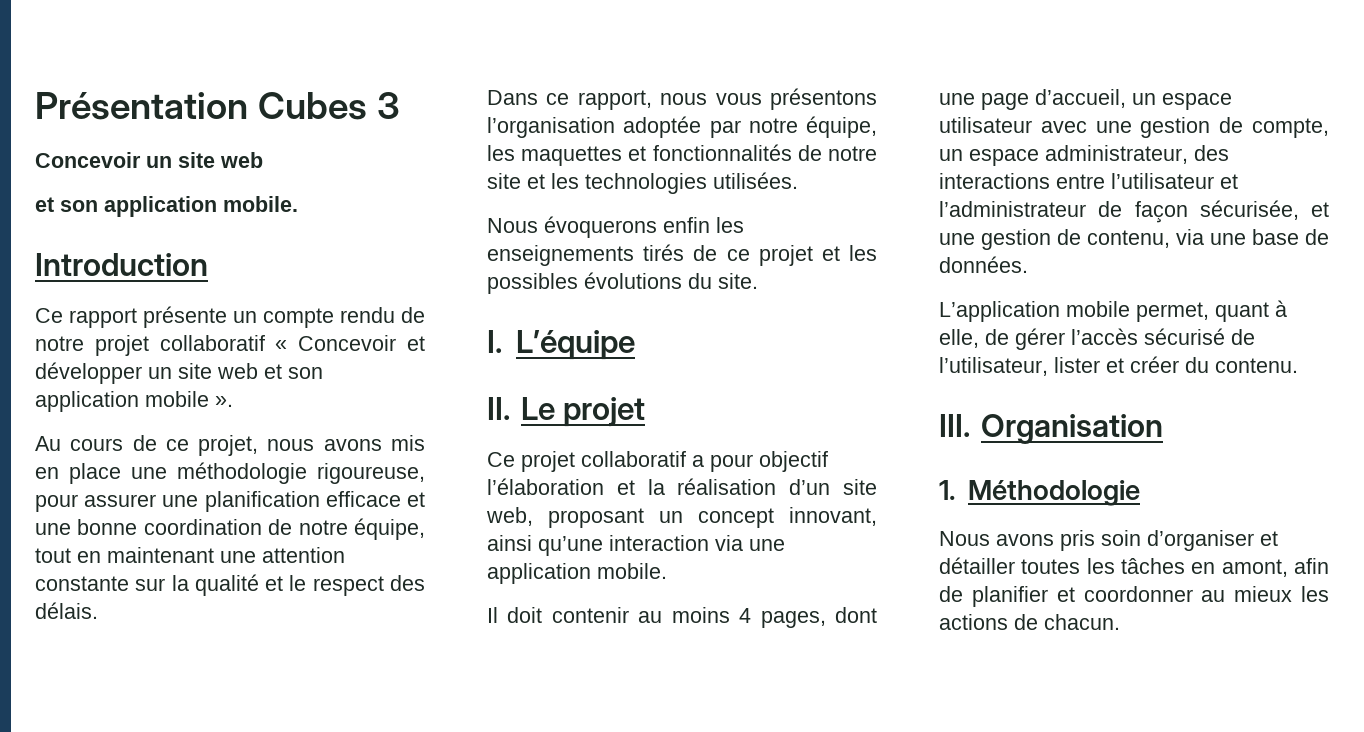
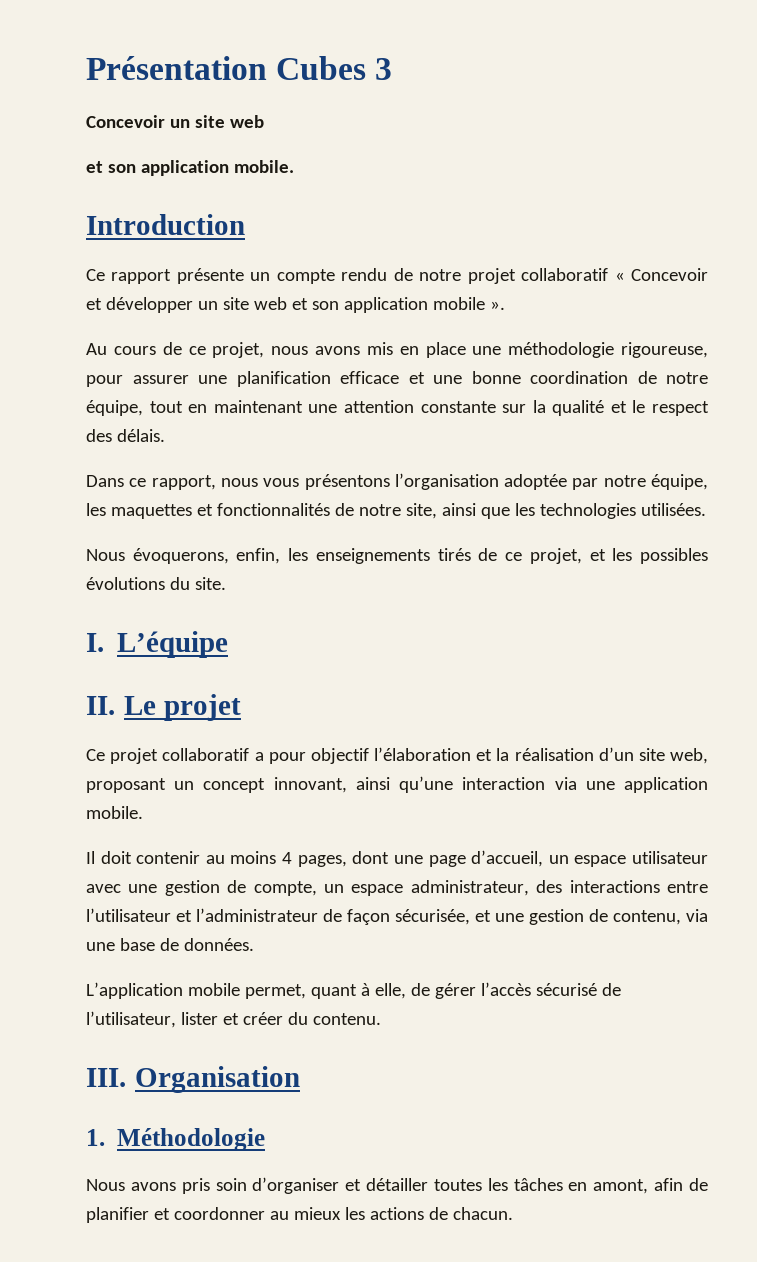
[487,173,545,189] site et -> [405,503,510,519] site, ainsi que
[544,216,710,238] évoquerons enfin -> [132,548,281,564] évoquerons, enfin,
[758,245,813,266] projet -> [529,548,582,564] projet,

